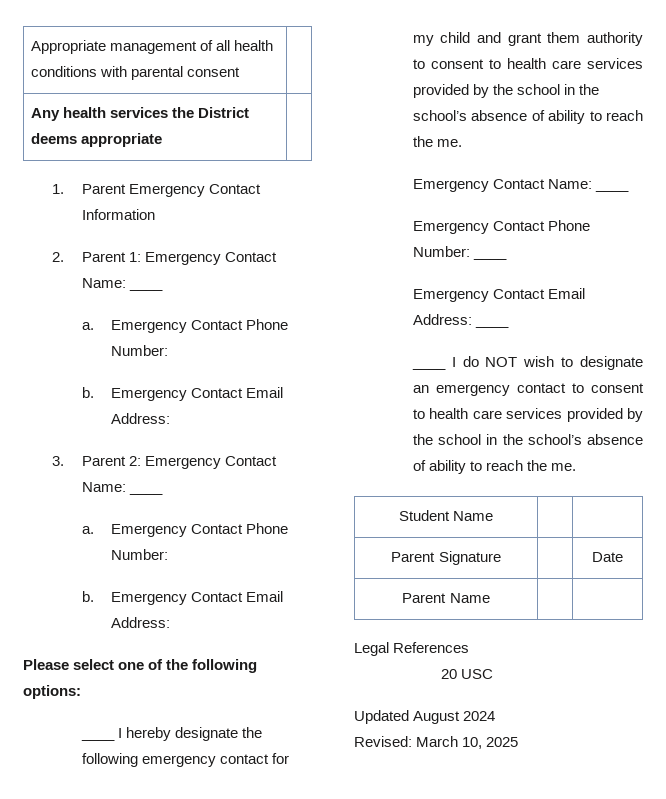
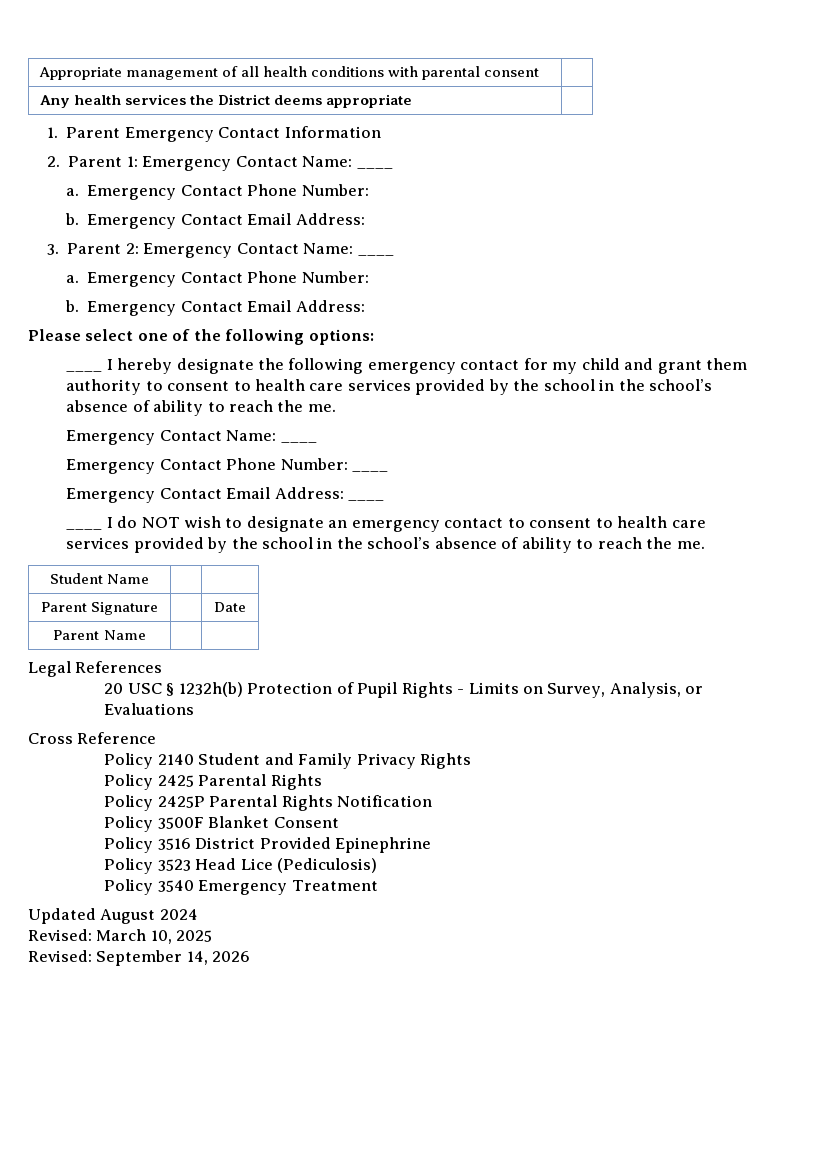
(493, 674) none -> [166,682,704,698] [104,703,195,715] [28,732,157,744] [104,753,472,769] [104,774,322,790] [104,795,433,811] [104,816,339,832] [104,837,432,853] [104,858,378,874] [104,879,378,895] § 1232h(b) Protection of Pupil Rights - Limits on Survey, Analysis, or Evaluations // Cross Reference // Policy 2140 Student and Family Privacy Rights // Policy 2425 Parental Rights // Policy 2425P Parental Rights Notification // Policy 3500F Blanket Consent // Policy 3516 District Provided Epinephrine // Policy 3523 Head Lice (Pediculosis) // Policy 3540 Emergency Treatment
(519, 742) none -> [28,950,251,966] // Revised: September 14, 2026

